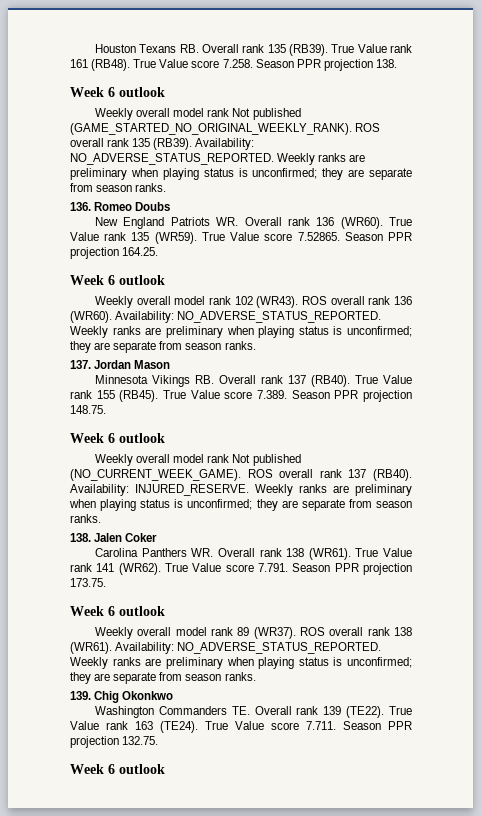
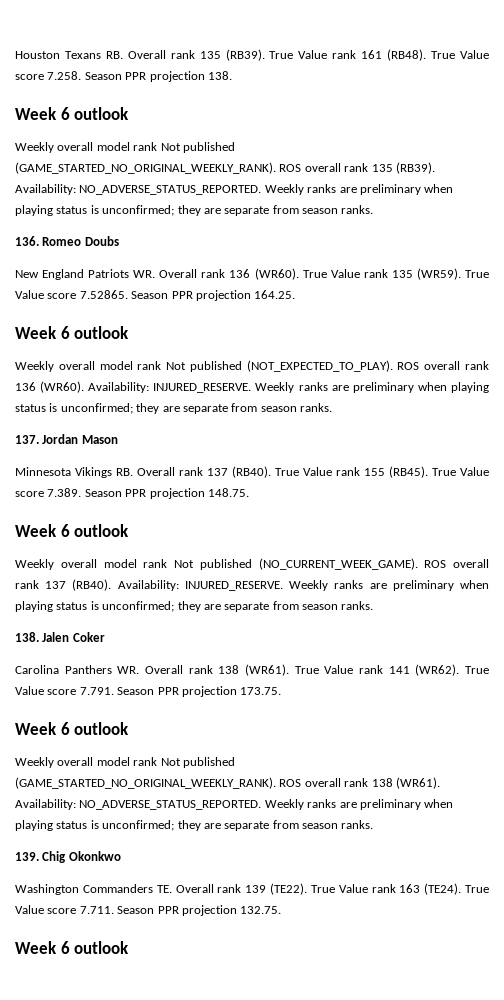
[234,296,299,308] 102 (WR43). -> [166,360,393,372] Not published (NOT_EXPECTED_TO_PLAY).
[177,311,382,323] NO_ADVERSE_STATUS_REPORTED. -> [153,383,252,393] INJURED_RESERVE.
[237,627,296,639] 89 (WR37). -> [160,757,235,768] [15,777,276,789] Not published (GAME_STARTED_NO_ORIGINAL_WEEKLY_RANK).

